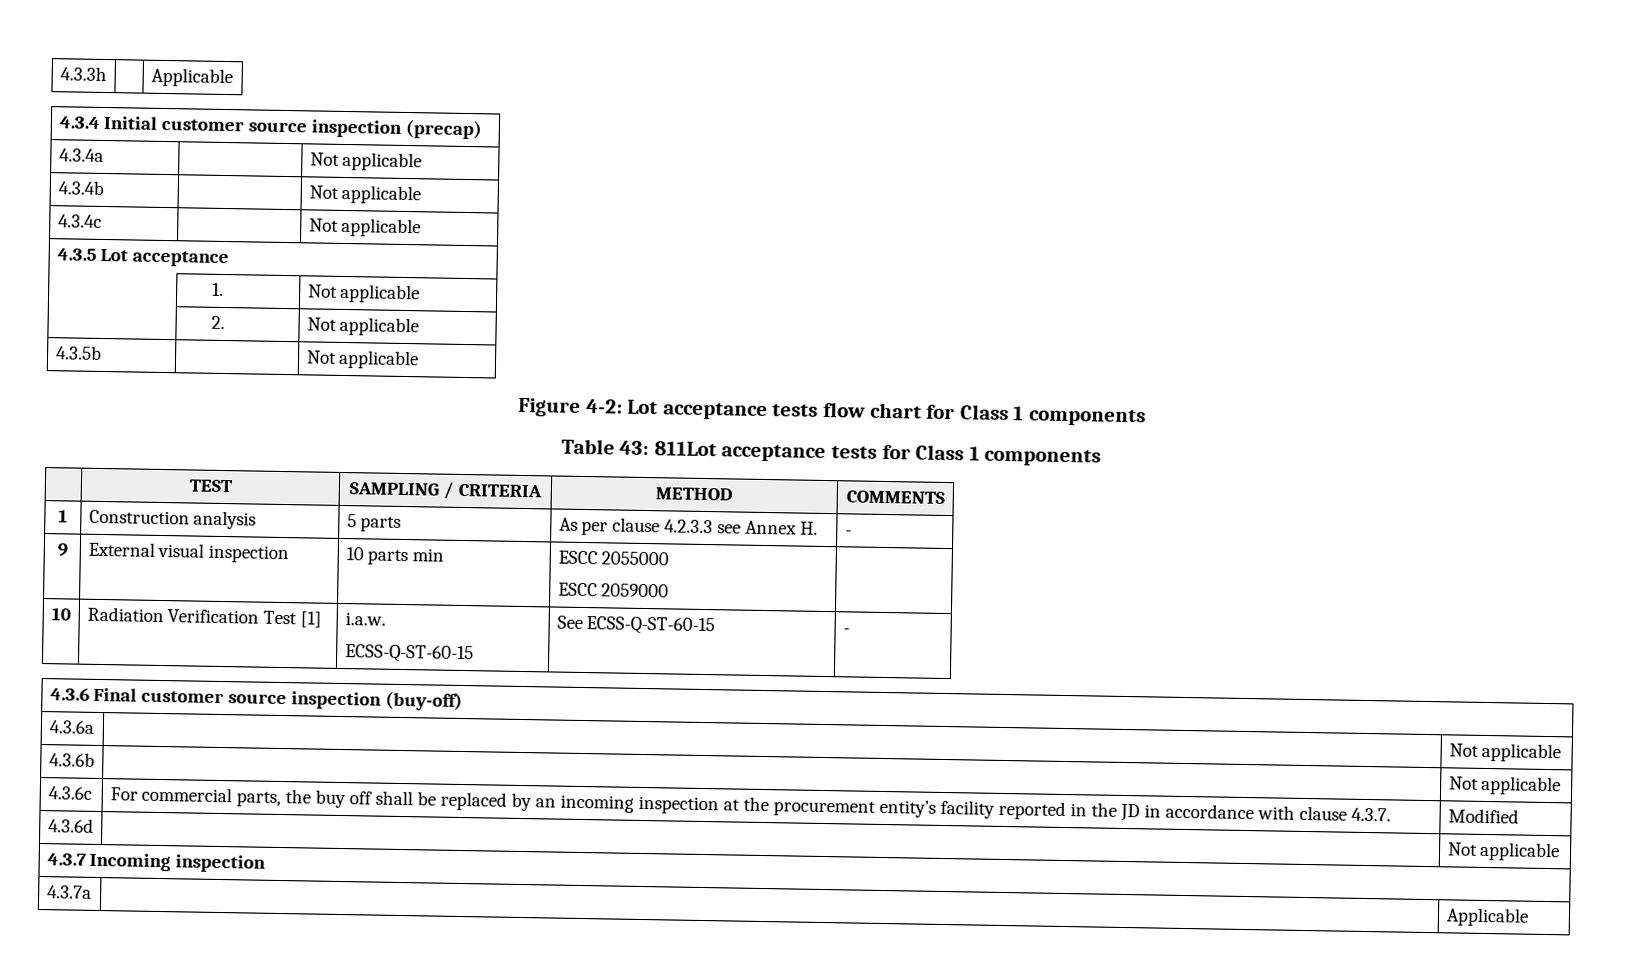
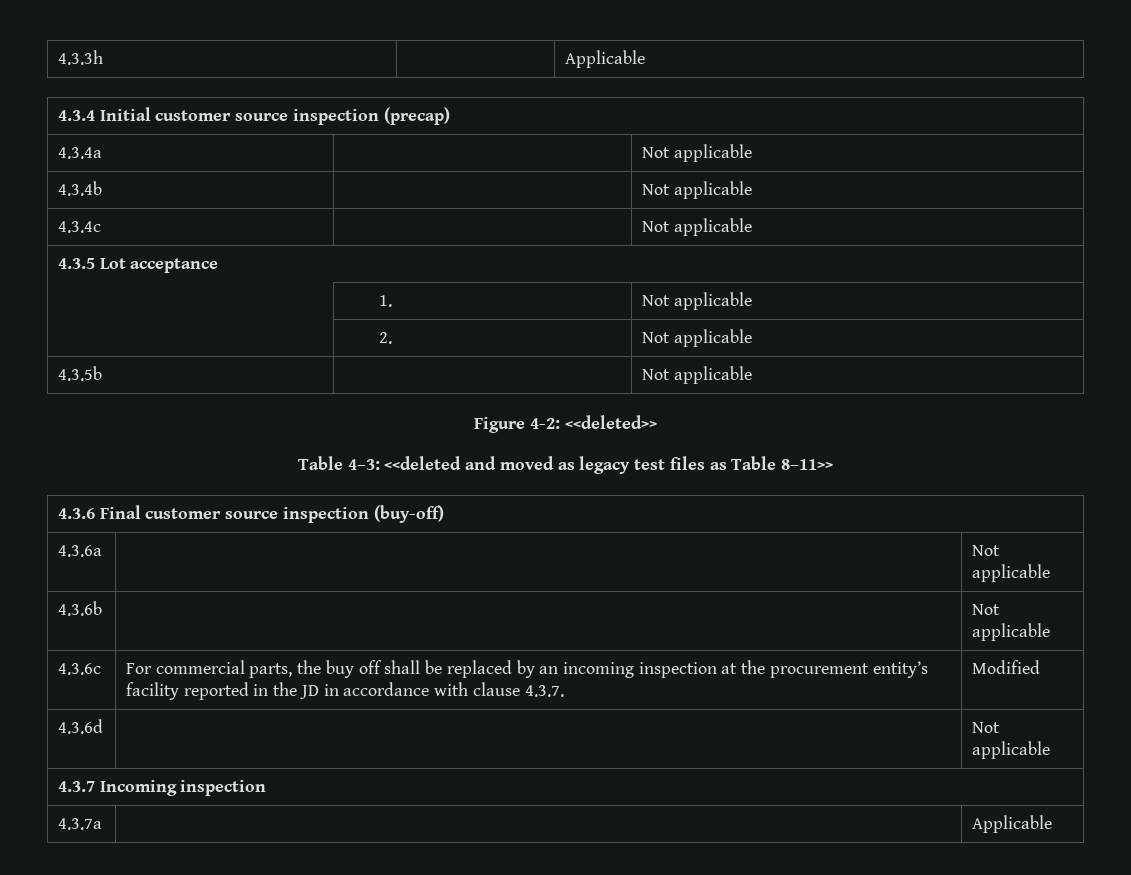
[627,399,1146,427] [560,438,1102,467] [188,479,233,493] [349,481,542,499] [655,487,733,501] [845,490,945,504] [58,509,68,523] [88,509,257,530] [346,514,402,532] [558,517,819,536] [844,530,852,536] [56,543,68,557] [87,541,290,564] [345,547,445,566] [557,550,670,566] [557,582,670,598] [51,607,71,621] [86,606,323,628] [344,612,386,626] [344,644,474,664] [556,615,716,636] [842,628,850,634] Lot acceptance tests flow chart for Class 1 components // Table 43: 811Lot acceptance tests for Class 1 components // | TEST | SAMPLING / CRITERIA | METHOD | COMMENTS // 1 | Construction analysis | 5 parts | As per clause 4.2.3.3 see Annex H. | - // 9 | External visual inspection | 10 parts min | ESCC 2055000 // ESCC 2059000 | // 10 | Radiation Verification Test [1] | i.a.w. // ECSS-Q-ST-60-15 | See ECSS-Q-ST-60-15 | - -> [564,415,657,429] [298,456,833,474] <<deleted>> // Table 4–3: <<deleted and moved as legacy test files as Table 8–11>>

